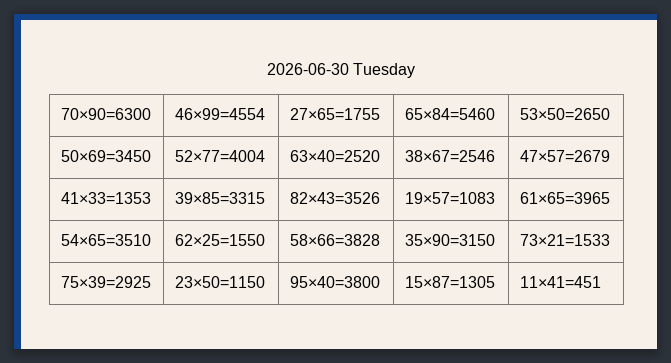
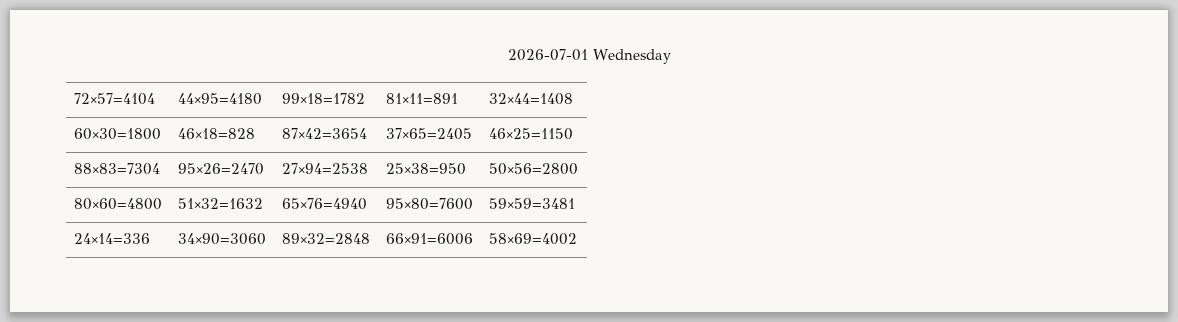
[266,63,416,78] [60,108,151,120] [174,108,265,120] [289,108,380,120] [404,108,495,120] [519,108,610,120] [60,150,151,162] [174,150,265,162] [289,150,380,162] [404,150,495,162] [519,150,610,162] [60,192,151,204] [174,192,265,204] [289,192,380,204] [404,192,495,204] [519,192,610,204] [60,234,151,246] [174,234,265,246] [289,234,380,246] [404,234,495,246] [519,234,610,246] [60,276,151,288] [174,276,265,288] [289,276,380,288] [404,276,495,288] [519,276,601,288] 2026-06-30 Tuesday // 70×90=6300 | 46×99=4554 | 27×65=1755 | 65×84=5460 | 53×50=2650 // 50×69=3450 | 52×77=4004 | 63×40=2520 | 38×67=2546 | 47×57=2679 // 41×33=1353 | 39×85=3315 | 82×43=3526 | 19×57=1083 | 61×65=3965 // 54×65=3510 | 62×25=1550 | 58×66=3828 | 35×90=3150 | 73×21=1533 // 75×39=2925 | 23×50=1150 | 95×40=3800 | 15×87=1305 | 11×41=451 -> [507,49,671,64] [73,93,155,105] [177,93,262,105] [281,93,365,104] [385,93,458,104] [488,93,573,105] [73,128,161,140] [177,128,255,139] [281,128,367,139] [385,128,472,140] [488,128,573,140] [73,163,160,175] [177,163,264,175] [281,163,368,174] [385,163,466,175] [488,163,578,175] [73,198,162,210] [177,198,263,209] [281,198,367,210] [385,198,473,210] [488,198,575,209] [73,233,150,244] [177,233,266,245] [281,233,370,244] [385,233,473,245] [488,233,577,245] 2026-07-01 Wednesday // 72×57=4104 | 44×95=4180 | 99×18=1782 | 81×11=891 | 32×44=1408 // 60×30=1800 | 46×18=828 | 87×42=3654 | 37×65=2405 | 46×25=1150 // 88×83=7304 | 95×26=2470 | 27×94=2538 | 25×38=950 | 50×56=2800 // 80×60=4800 | 51×32=1632 | 65×76=4940 | 95×80=7600 | 59×59=3481 // 24×14=336 | 34×90=3060 | 89×32=2848 | 66×91=6006 | 58×69=4002

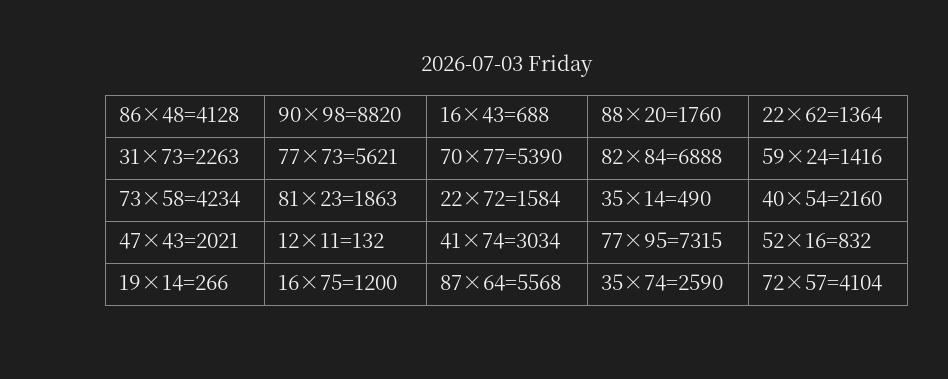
[507,49,671,64] [73,93,155,105] [177,93,262,105] [281,93,365,104] [385,93,458,104] [488,93,573,105] [73,128,161,140] [177,128,255,139] [281,128,367,139] [385,128,472,140] [488,128,573,140] [73,163,160,175] [177,163,264,175] [281,163,368,174] [385,163,466,175] [488,163,578,175] [73,198,162,210] [177,198,263,209] [281,198,367,210] [385,198,473,210] [488,198,575,209] [73,233,150,244] [177,233,266,245] [281,233,370,244] [385,233,473,245] [488,233,577,245] 2026-07-01 Wednesday // 72×57=4104 | 44×95=4180 | 99×18=1782 | 81×11=891 | 32×44=1408 // 60×30=1800 | 46×18=828 | 87×42=3654 | 37×65=2405 | 46×25=1150 // 88×83=7304 | 95×26=2470 | 27×94=2538 | 25×38=950 | 50×56=2800 // 80×60=4800 | 51×32=1632 | 65×76=4940 | 95×80=7600 | 59×59=3481 // 24×14=336 | 34×90=3060 | 89×32=2848 | 66×91=6006 | 58×69=4002 -> [420,54,594,77] [118,107,239,123] [277,107,401,122] [439,107,549,123] [600,107,721,122] [761,107,882,123] [118,149,239,164] [277,148,398,164] [439,148,562,164] [600,149,722,165] [761,148,882,165] [118,190,240,207] [277,191,397,206] [439,190,560,207] [600,190,711,207] [761,190,882,207] [118,233,239,249] [277,233,384,248] [439,233,560,249] [600,232,722,248] [761,232,871,248] [118,275,228,291] [277,274,397,290] [439,274,561,291] [600,274,723,291] [761,274,882,291] 2026-07-03 Friday // 86×48=4128 | 90×98=8820 | 16×43=688 | 88×20=1760 | 22×62=1364 // 31×73=2263 | 77×73=5621 | 70×77=5390 | 82×84=6888 | 59×24=1416 // 73×58=4234 | 81×23=1863 | 22×72=1584 | 35×14=490 | 40×54=2160 // 47×43=2021 | 12×11=132 | 41×74=3034 | 77×95=7315 | 52×16=832 // 19×14=266 | 16×75=1200 | 87×64=5568 | 35×74=2590 | 72×57=4104

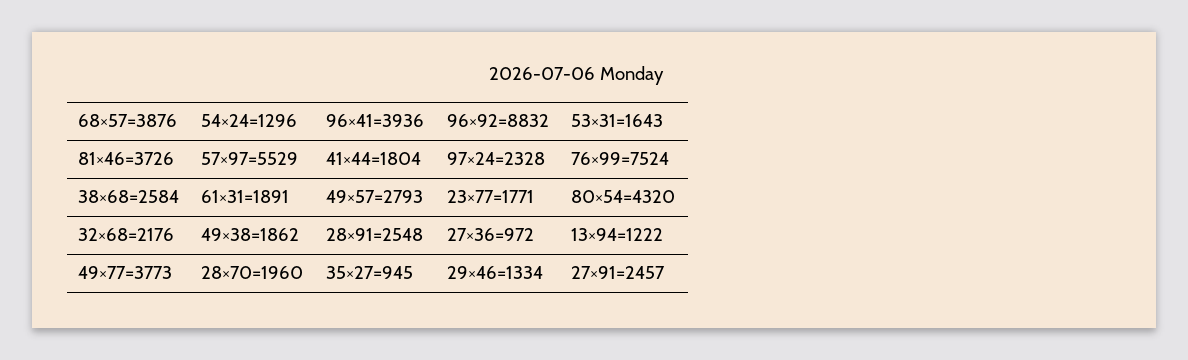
[420,54,594,77] [118,107,239,123] [277,107,401,122] [439,107,549,123] [600,107,721,122] [761,107,882,123] [118,149,239,164] [277,148,398,164] [439,148,562,164] [600,149,722,165] [761,148,882,165] [118,190,240,207] [277,191,397,206] [439,190,560,207] [600,190,711,207] [761,190,882,207] [118,233,239,249] [277,233,384,248] [439,233,560,249] [600,232,722,248] [761,232,871,248] [118,275,228,291] [277,274,397,290] [439,274,561,291] [600,274,723,291] [761,274,882,291] 2026-07-03 Friday // 86×48=4128 | 90×98=8820 | 16×43=688 | 88×20=1760 | 22×62=1364 // 31×73=2263 | 77×73=5621 | 70×77=5390 | 82×84=6888 | 59×24=1416 // 73×58=4234 | 81×23=1863 | 22×72=1584 | 35×14=490 | 40×54=2160 // 47×43=2021 | 12×11=132 | 41×74=3034 | 77×95=7315 | 52×16=832 // 19×14=266 | 16×75=1200 | 87×64=5568 | 35×74=2590 | 72×57=4104 -> [489,66,664,85] [77,114,177,127] [200,114,297,127] [325,114,424,127] [446,114,549,127] [570,114,663,127] [77,152,174,165] [200,152,298,165] [325,152,421,165] [446,152,545,165] [570,152,669,165] [77,190,179,203] [200,190,289,203] [325,190,423,203] [446,190,534,203] [570,190,675,203] [77,228,174,241] [200,228,299,241] [325,228,423,241] [446,228,534,241] [570,228,663,241] [77,266,172,279] [200,266,303,279] [325,266,413,279] [446,266,543,279] [570,266,665,279] 2026-07-06 Monday // 68×57=3876 | 54×24=1296 | 96×41=3936 | 96×92=8832 | 53×31=1643 // 81×46=3726 | 57×97=5529 | 41×44=1804 | 97×24=2328 | 76×99=7524 // 38×68=2584 | 61×31=1891 | 49×57=2793 | 23×77=1771 | 80×54=4320 // 32×68=2176 | 49×38=1862 | 28×91=2548 | 27×36=972 | 13×94=1222 // 49×77=3773 | 28×70=1960 | 35×27=945 | 29×46=1334 | 27×91=2457

